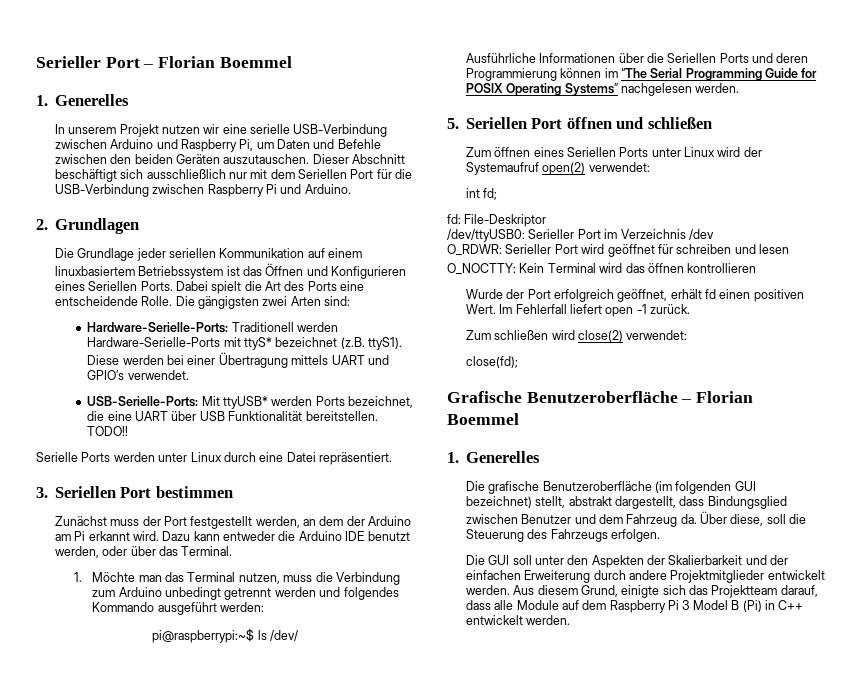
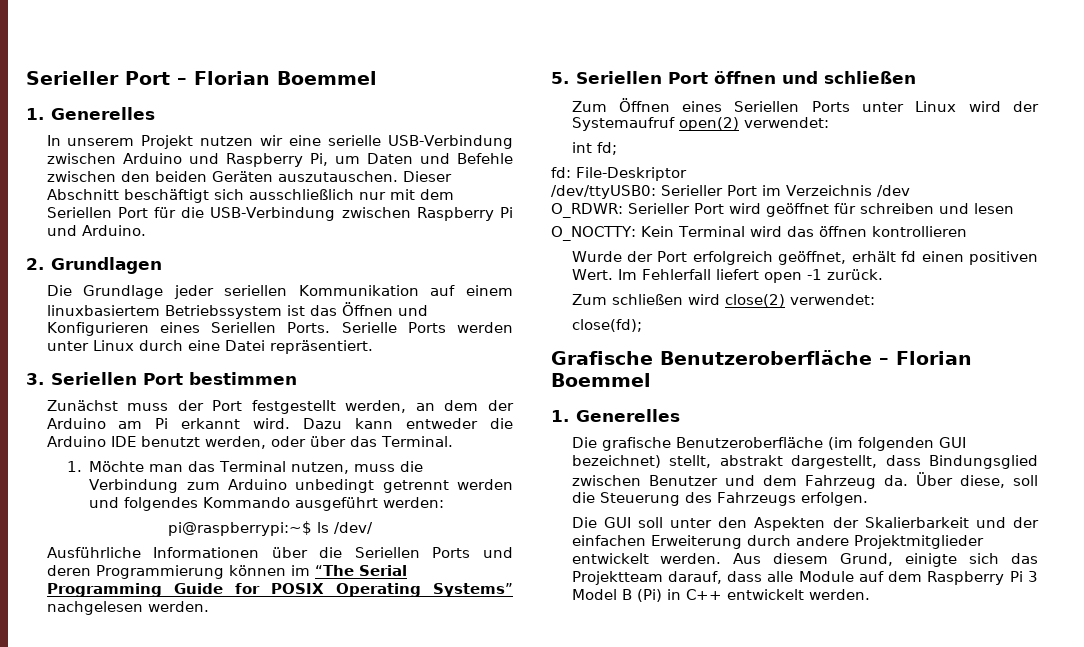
[175,281,365,294] [54,296,351,309] [87,322,339,333] [87,337,403,350] [87,352,389,368] [87,370,189,380] [87,396,414,409] [87,411,378,421] [87,426,129,436] Dabei spielt die Art des Ports eine entscheidende Rolle. Die gängigsten zwei Arten sind: // Hardware-Serielle-Ports: Traditionell werden Hardware-Serielle-Ports mit ttyS* bezeichnet (z.B. ttyS1). Diese werden bei einer Übertragung mittels UART und GPIO’s verwendet. // USB-Serielle-Ports: Mit ttyUSB* werden Ports bezeichnet, die eine UART über USB Funktionalität bereitstellen. TODO!! // -> (331, 327) none
[494,147,531,157] öffnen -> [618,98,670,112] Öffnen

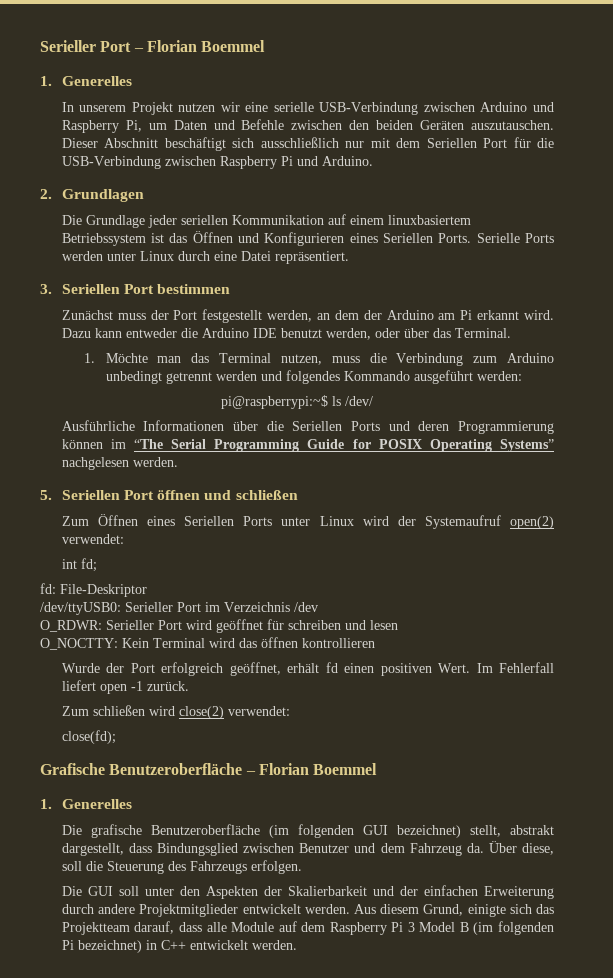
[636,589,662,602] (Pi) -> [473,921,554,935] [61,940,142,953] (im folgenden Pi bezeichnet)

